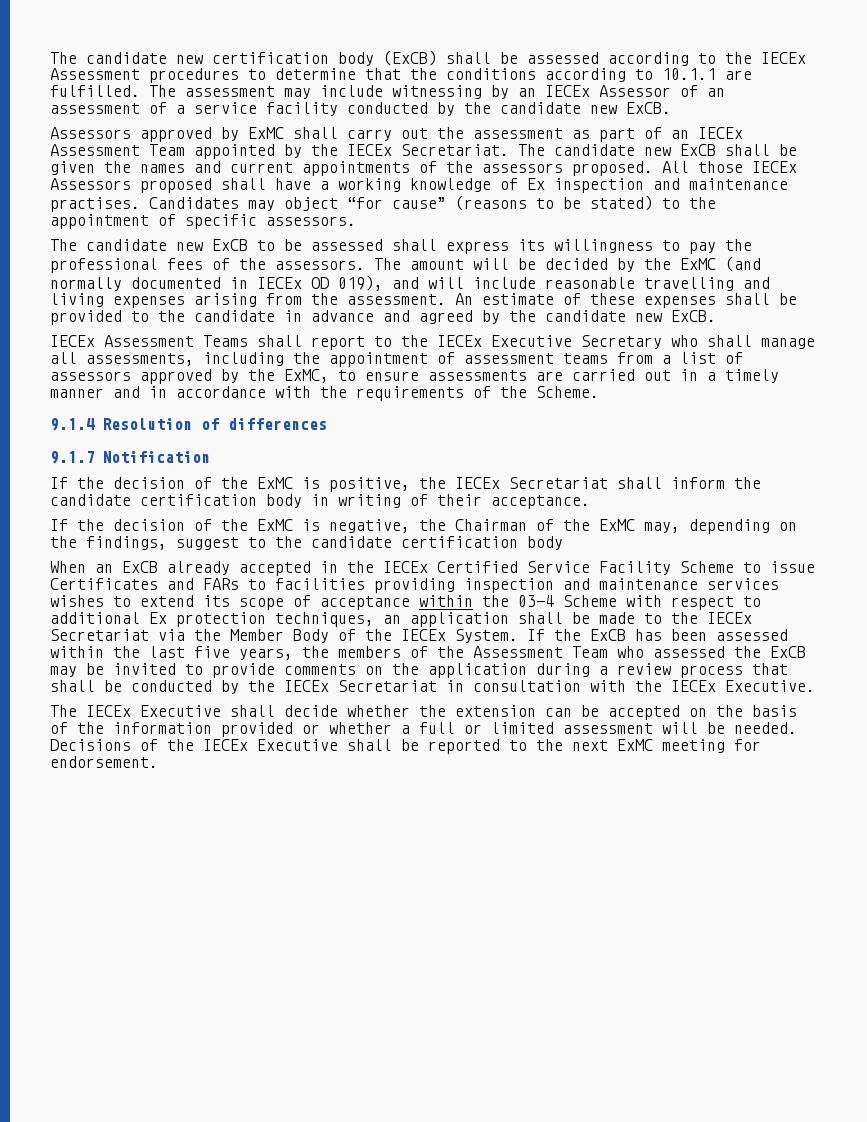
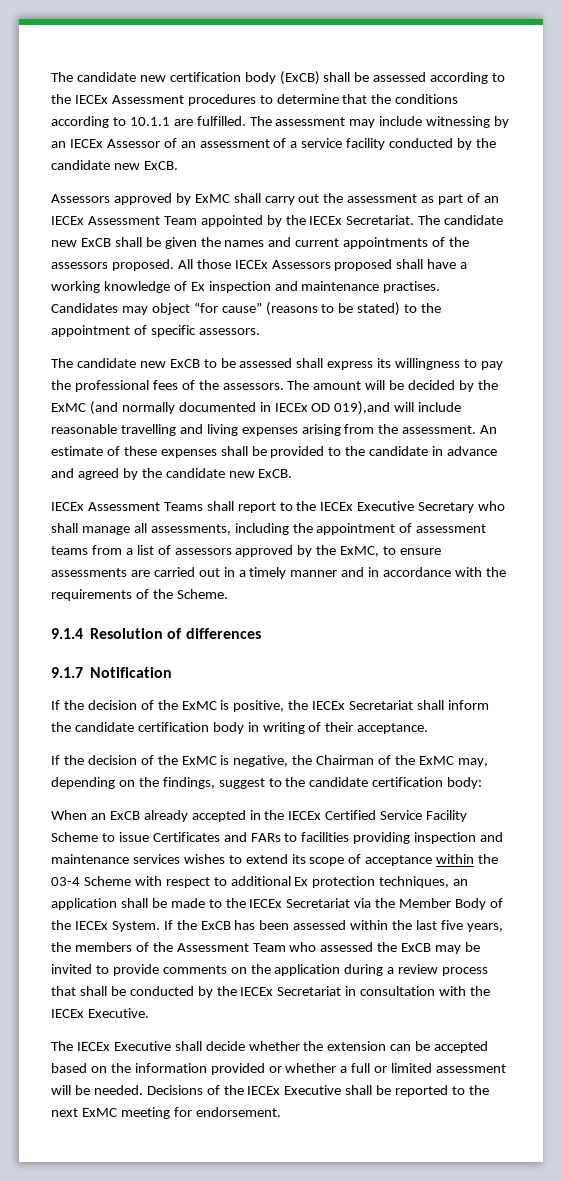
[338,275,419,291] 019), and -> [334,401,391,415] 019),and
[527,536,563,550] body -> [447,777,483,789] body:
[689,705,797,717] [50,722,104,734] on the basis of the -> [51,1063,131,1073] based on the

